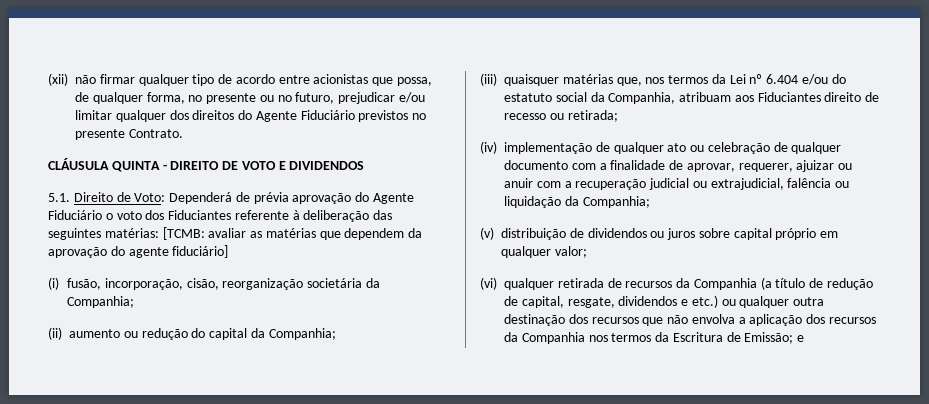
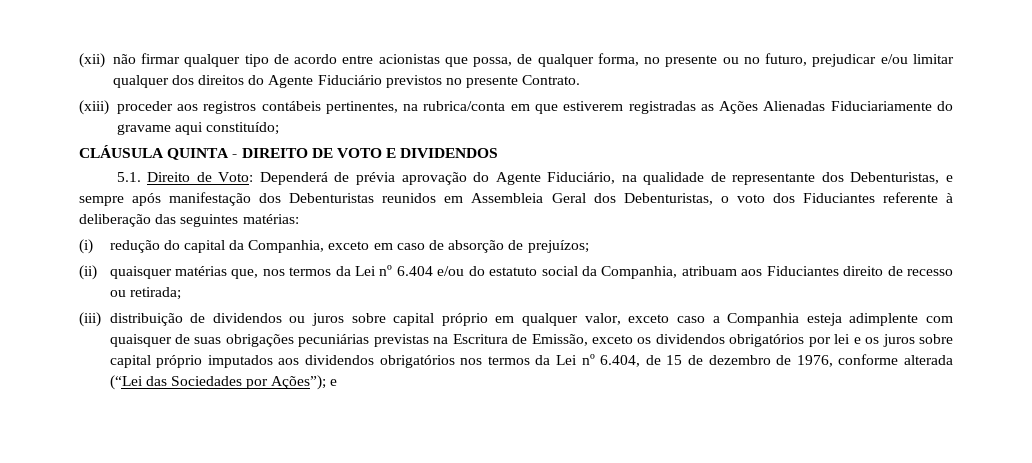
(183, 133) none -> [79,100,953,115] [116,122,280,135] // (xiii) proceder aos registros contábeis pertinentes, na rubrica/conta em que estiverem registradas as Ações Alienadas Fiduciariamente do gravame aqui constituído;
[48,210,102,220] Fiduciário -> [547,172,953,185] [79,192,713,206] Fiduciário, na qualidade de representante dos Debenturistas, e sempre após manifestação dos Debenturistas reunidos em Assembleia Geral dos Debenturistas,
[162,227,423,240] [48,245,229,258] [48,277,380,290] [66,296,134,308] [48,327,336,340] [480,73,497,86] [TCMB: avaliar as matérias que dependem da aprovação do agente fiduciário] // (i) fusão, incorporação, cisão, reorganização societária da Companhia; // (ii) aumento ou redução do capital da Companhia; // (iii) -> [79,239,589,254] [79,265,97,280] // (i) redução do capital da Companhia, exceto em caso de absorção de prejuízos; // (ii)
[480,141,842,154] [504,160,853,172] [504,178,850,190] [504,196,650,208] [480,227,494,240] (iv) implementação de qualquer ato ou celebração de qualquer documento com a finalidade de aprovar, requerer, ajuizar ou anuir com a recuperação judicial ou extrajudicial, falência ou liquidação da Companhia; // (v) -> [79,312,101,327] (iii)
[554,246,587,258] [480,277,874,290] [504,295,825,308] [504,314,877,326] [504,332,794,344] valor; // (vi) qualquer retirada de recursos da Companhia (a título de redução de capital, resgate, dividendos e etc.) ou qualquer outra destinação dos recursos que não envolva a aplicação dos recursos da Companhia nos termos da Escritura de Emissão; -> [584,313,953,326] [109,334,954,347] [109,354,954,368] [109,375,327,390] valor, exceto caso a Companhia esteja adimplente com quaisquer de suas obrigações pecuniárias previstas na Escritura de Emissão, exceto os dividendos obrigatórios por lei e os juros sobre capital próprio imputados aos dividendos obrigatórios nos termos da Lei nº 6.404, de 15 de dezembro de 1976, conforme alterada (“Lei das Sociedades por Ações”);

